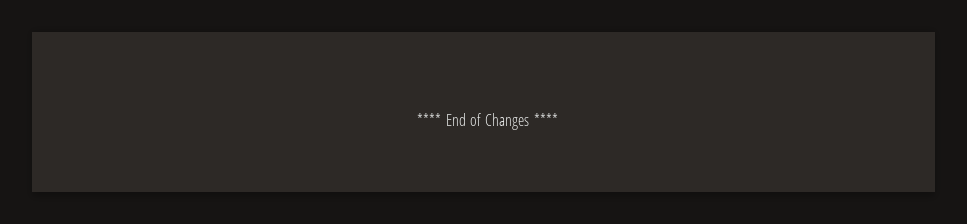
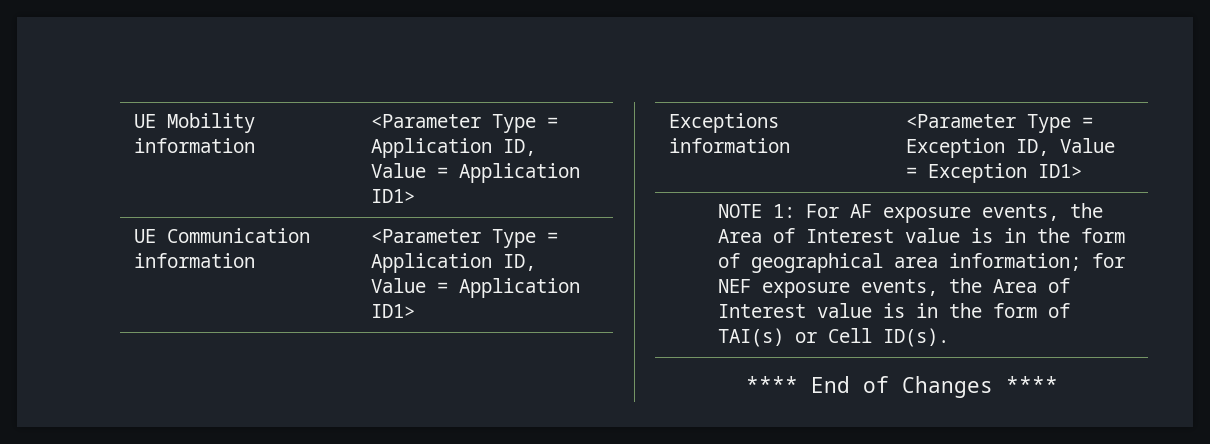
(417, 119) none -> [134,113,256,133] [134,138,256,153] [371,114,559,133] [371,138,537,158] [371,163,581,183] [371,189,416,203] [134,228,311,243] [134,253,256,268] [371,229,559,248] [371,253,537,273] [371,278,581,298] [371,304,416,318] [669,113,780,133] [669,138,791,153] [906,114,1094,133] [906,138,1116,158] [906,163,1083,183] [718,203,1104,223] [718,228,1126,243] [718,253,1126,273] [718,278,1071,298] [718,303,1071,318] [718,328,950,347] UE Mobility information | <Parameter Type = Application ID, Value = Application ID1> // UE Communication information | <Parameter Type = Application ID, Value = Application ID1> // Exceptions information | <Parameter Type = Exception ID, Value = Exception ID1> // NOTE 1: For AF exposure events, the Area of Interest value is in the form of geographical area information; for NEF exposure events, the Area of Interest value is in the form of TAI(s) or Cell ID(s). //

